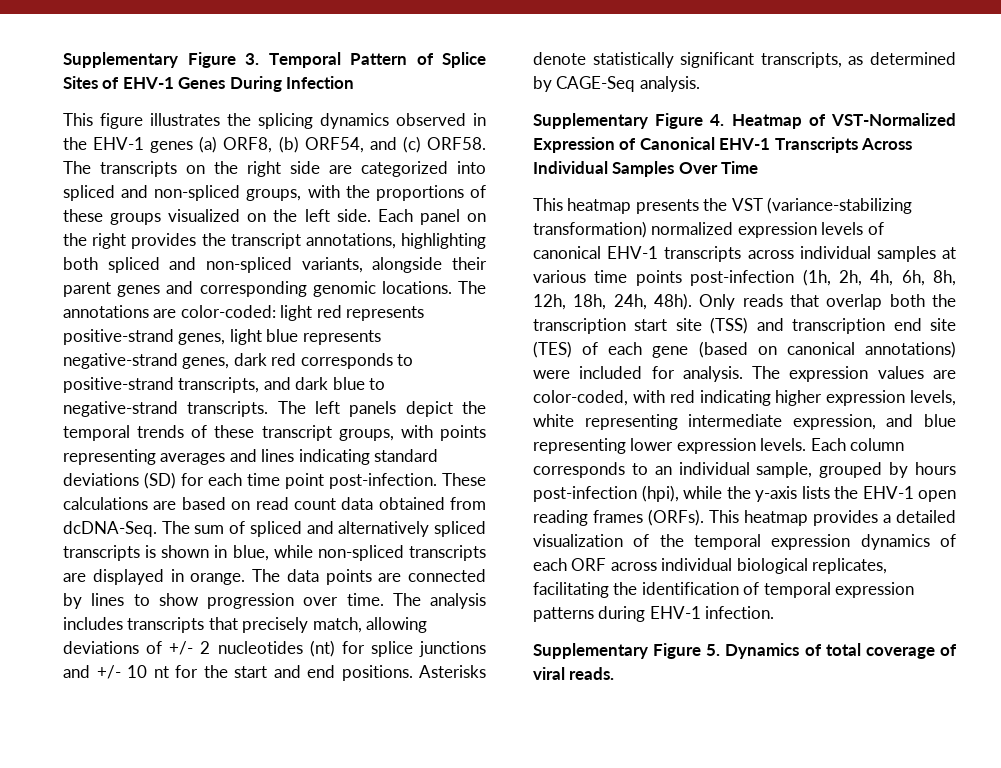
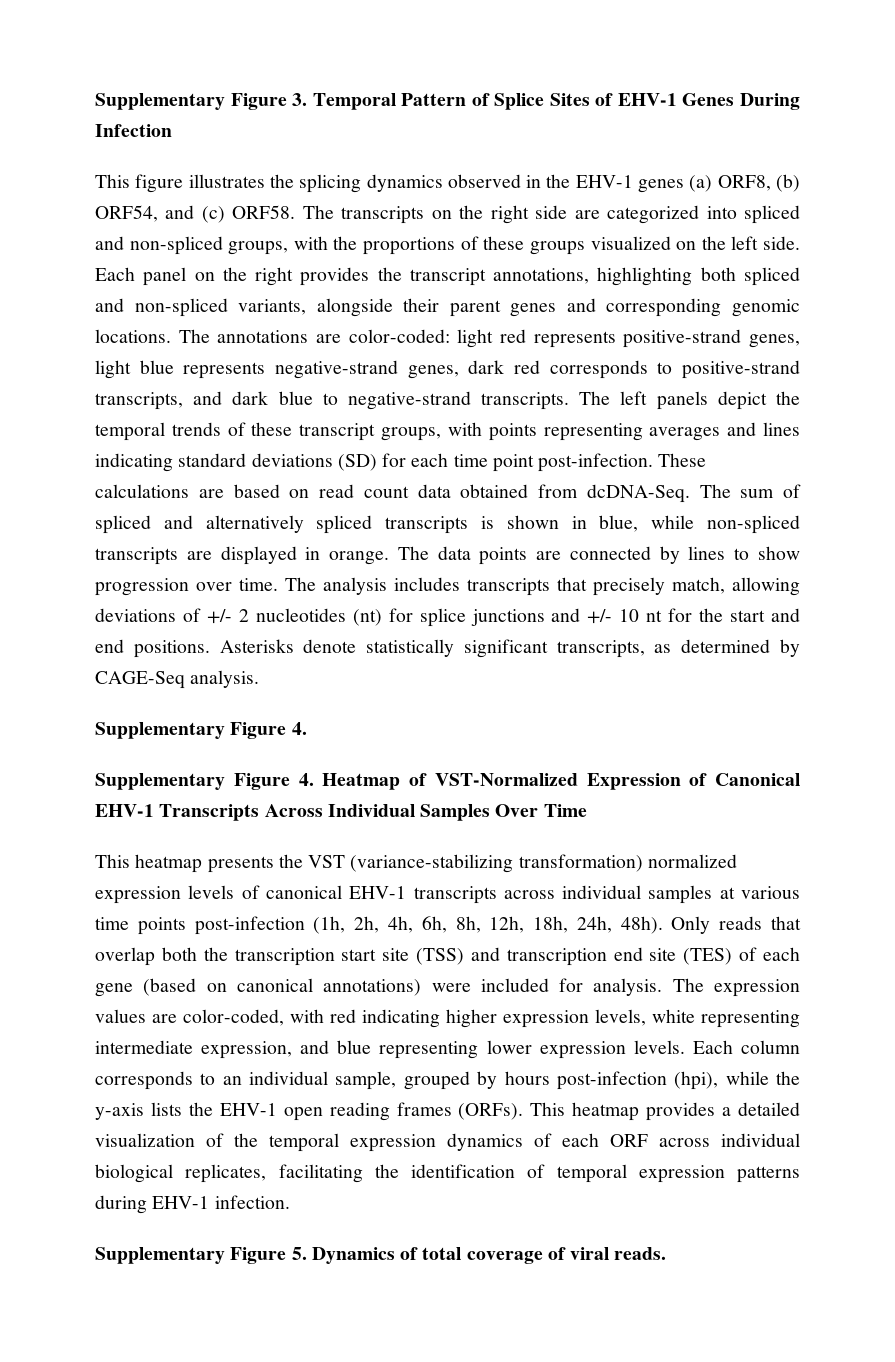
(725, 120) none -> [95,773,314,790] // Supplementary Figure 4.

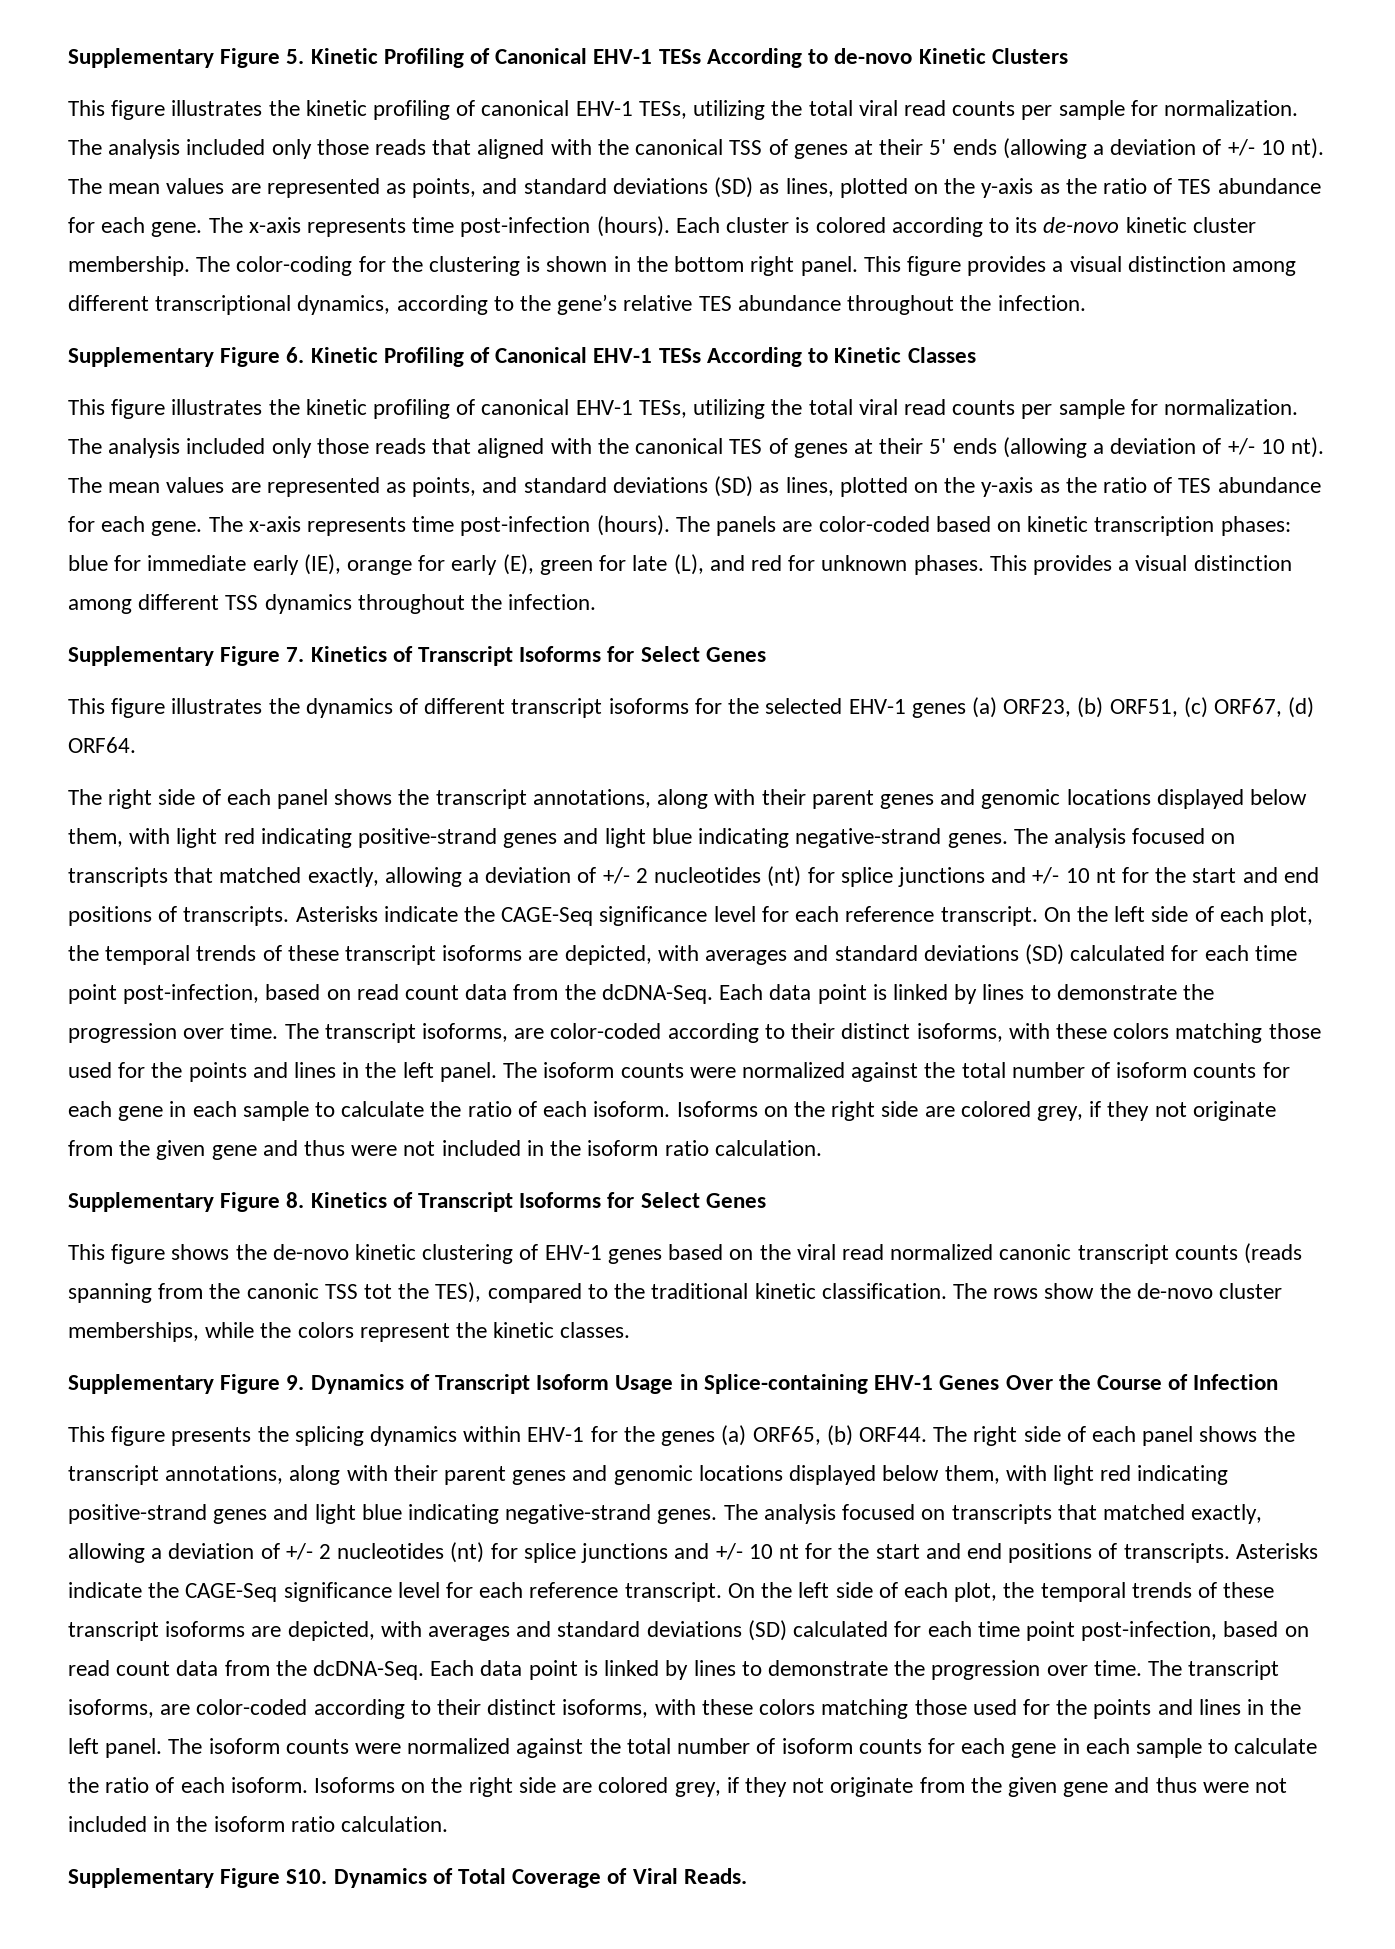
[95,93,800,110] [95,124,172,137] [95,174,800,193] [95,205,800,224] [95,236,800,255] [95,267,800,286] [95,298,800,317] [95,329,800,348] [95,360,800,379] [95,391,801,410] [95,422,801,441] [95,453,707,472] [95,484,801,503] [95,515,800,534] [95,546,800,565] [95,577,800,596] [95,608,176,622] Supplementary Figure 3. Temporal Pattern of Splice Sites of EHV-1 Genes During Infection // This figure illustrates the splicing dynamics observed in the EHV-1 genes (a) ORF8, (b) ORF54, and (c) ORF58. The transcripts on the right side are categorized into spliced and non-spliced groups, with the proportions of these groups visualized on the left side. Each panel on the right provides the transcript annotations, highlighting both spliced and non-spliced variants, alongside their parent genes and corresponding genomic locations. The annotations are color-coded: light red represents positive-strand genes, light blue represents negative-strand genes, dark red corresponds to positive-strand transcripts, and dark blue to negative-strand transcripts. The left panels depict the temporal trends of these transcript groups, with points representing averages and lines indicating standard deviations (SD) for each time point post-infection. These calculations are based on read count data obtained from dcDNA-Seq. The sum of spliced and alternatively spliced transcripts is shown in blue, while non-spliced transcripts are displayed in orange. The data points are connected by lines to show progression over time. The analysis includes transcripts that precisely match, allowing deviations -> [68,48,1068,68] [68,100,1298,120] [68,138,1325,159] [68,177,1321,198] [68,216,1256,237] [68,256,1296,276] [68,294,1086,315] [68,347,976,367] [68,399,1298,419] [68,437,1325,458] [68,476,1321,497] [68,515,1291,536] [68,554,1292,575] [68,594,597,614] [68,646,766,666] [68,697,1315,718] [68,737,136,753] [68,789,1307,809] [68,828,1236,848] [68,867,572,887] Supplementary Figure 5. Kinetic Profiling of Canonical EHV-1 TESs According to de-novo Kinetic Clusters // This figure illustrates the kinetic profiling of canonical EHV-1 TESs, utilizing the total viral read counts per sample for normalization. The analysis included only those reads that aligned with the canonical TSS of genes at their 5' ends (allowing a deviation of +/- 10 nt). The mean values are represented as points, and standard deviations (SD) as lines, plotted on the y-axis as the ratio of TES abundance for each gene. The x-axis represents time post-infection (hours). Each cluster is colored according to its de-novo kinetic cluster membership. The color-coding for the clustering is shown in the bottom right panel. This figure provides a visual distinction among different transcriptional dynamics, according to the gene’s relative TES abundance throughout the infection. // Supplementary Figure 6. Kinetic Profiling of Canonical EHV-1 TESs According to Kinetic Classes // This figure illustrates the kinetic profiling of canonical EHV-1 TESs, utilizing the total viral read counts per sample for normalization. The analysis included only those reads that aligned with the canonical TES of genes at their 5' ends (allowing a deviation of +/- 10 nt). The mean values are represented as points, and standard deviations (SD) as lines, plotted on the y-axis as the ratio of TES abundance for each gene. The x-axis represents time post-infection (hours). The panels are color-coded based on kinetic transcription phases: blue for immediate early (IE), orange for early (E), green for late (L), and red for unknown phases. This provides a visual distinction among different TSS dynamics throughout the infection. // Supplementary Figure 7. Kinetics of Transcript Isoforms for Select Genes // This figure illustrates the dynamics of different transcript isoforms for the selected EHV-1 genes (a) ORF23, (b) ORF51, (c) ORF67, (d) ORF64. // The right side of each panel shows the transcript annotations, along with their parent genes and genomic locations displayed below them, with light red indicating positive-strand genes and light blue indicating negative-strand genes. The analysis focused on transcripts that matched exactly, allowing a deviation
[133,639,801,658] [95,670,260,689] [95,722,307,739] [95,773,800,790] [95,804,587,821] [95,854,203,873] positions. Asterisks denote statistically significant transcripts, as determined by CAGE-Seq analysis. // Supplementary Figure 4. // Supplementary Figure 4. Heatmap of VST-Normalized Expression of Canonical EHV-1 Transcripts Across Individual Samples Over Time // This heatmap -> [68,906,1313,926] [68,944,1297,965] [68,984,1214,1004] [68,1023,1321,1043] [68,1062,1290,1082] [68,1101,1276,1121] [68,1140,822,1160] [68,1192,766,1212] [68,1243,1302,1264] [68,1282,1282,1303] [68,1322,631,1342] [68,1374,1279,1394] [68,1426,166,1446] positions of transcripts. Asterisks indicate the CAGE-Seq significance level for each reference transcript. On the left side of each plot, the temporal trends of these transcript isoforms are depicted, with averages and standard deviations (SD) calculated for each time point post-infection, based on read count data from the dcDNA-Seq. Each data point is linked by lines to demonstrate the progression over time. The transcript isoforms, are color-coded according to their distinct isoforms, with these colors matching those used for the points and lines in the left panel. The isoform counts were normalized against the total number of isoform counts for each gene in each sample to calculate the ratio of each isoform. Isoforms on the right side are colored grey, if they not originate from the given gene and thus were not included in the isoform ratio calculation. // Supplementary Figure 8. Kinetics of Transcript Isoforms for Select Genes // This figure shows the de-novo kinetic clustering of EHV-1 genes based on the viral read normalized canonic transcript counts (reads spanning from the canonic TSS tot the TES), compared to the traditional kinetic classification. The rows show the de-novo cluster memberships, while the colors represent the kinetic classes. // Supplementary Figure 9. Dynamics of Transcript Isoform Usage in Splice-containing EHV-1 Genes Over the Course of Infection // This figure
[308,854,737,873] [95,885,800,904] [95,916,802,935] [95,947,800,966] [95,978,800,997] [95,1009,800,1028] [95,1040,800,1059] [95,1071,801,1090] [95,1102,800,1121] [95,1133,800,1152] [95,1164,800,1183] [95,1195,290,1214] [95,1247,667,1264] VST (variance-stabilizing transformation) normalized expression levels of canonical EHV-1 transcripts across individual samples at various time points post-infection (1h, 2h, 4h, 6h, 8h, 12h, 18h, 24h, 48h). Only reads that overlap both the transcription start site (TSS) and transcription end site (TES) of each gene (based on canonical annotations) were included for analysis. The expression values are color-coded, with red indicating higher expression levels, white representing intermediate expression, and blue representing lower expression levels. Each column corresponds to an individual sample, grouped by hours post-infection (hpi), while the y-axis lists the EHV-1 open reading frames (ORFs). This heatmap provides a detailed visualization of the temporal expression dynamics of each ORF across individual biological replicates, facilitating the identification of temporal expression patterns during EHV-1 infection. // Supplementary Figure 5. Dynamics of total coverage of viral reads. -> [294,1425,1295,1446] [68,1465,1229,1485] [68,1504,1263,1524] [68,1542,1318,1563] [68,1582,1275,1602] [68,1620,1309,1641] [68,1660,1280,1680] [68,1699,1302,1719] [68,1738,1318,1758] [68,1777,1288,1797] [68,1816,449,1832] [68,1868,747,1888] splicing dynamics within EHV-1 for the genes (a) ORF65, (b) ORF44. The right side of each panel shows the transcript annotations, along with their parent genes and genomic locations displayed below them, with light red indicating positive-strand genes and light blue indicating negative-strand genes. The analysis focused on transcripts that matched exactly, allowing a deviation of +/- 2 nucleotides (nt) for splice junctions and +/- 10 nt for the start and end positions of transcripts. Asterisks indicate the CAGE-Seq significance level for each reference transcript. On the left side of each plot, the temporal trends of these transcript isoforms are depicted, with averages and standard deviations (SD) calculated for each time point post-infection, based on read count data from the dcDNA-Seq. Each data point is linked by lines to demonstrate the progression over time. The transcript isoforms, are color-coded according to their distinct isoforms, with these colors matching those used for the points and lines in the left panel. The isoform counts were normalized against the total number of isoform counts for each gene in each sample to calculate the ratio of each isoform. Isoforms on the right side are colored grey, if they not originate from the given gene and thus were not included in the isoform ratio calculation. // Supplementary Figure S10. Dynamics of Total Coverage of Viral Reads.

